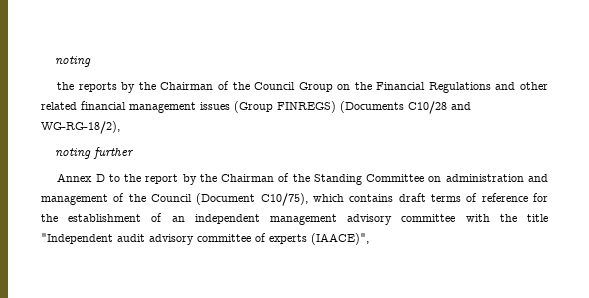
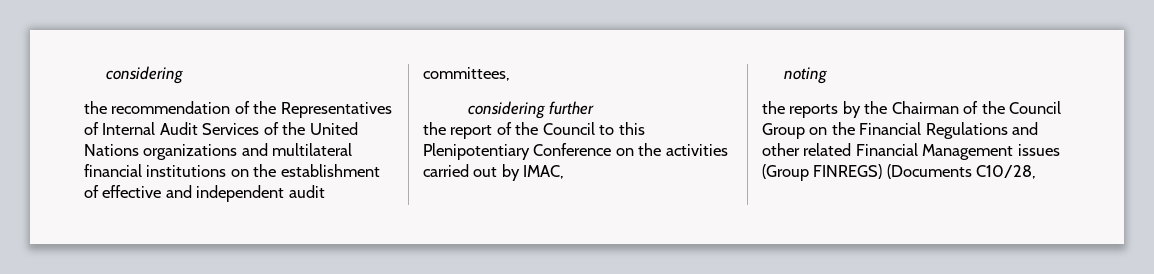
(54, 61) none -> [106,66,184,84] [84,101,392,118] [84,122,358,135] [84,143,353,160] [84,164,380,177] [84,185,325,202] [423,67,510,81] [467,101,595,119] [423,122,645,139] [423,143,728,160] [423,164,565,181] considering // the recommendation of the Representatives of Internal Audit Services of the United Nations organizations and multilateral financial institutions on the establishment of effective and independent audit committees, // considering further // the report of the Council to this Plenipotentiary Conference on the activities carried out by IMAC, //
[81,101,196,113] financial management -> [855,143,1014,160] Financial Management
[408,101,471,114] [41,121,120,134] [54,147,134,159] [57,173,549,185] [41,193,548,206] [41,213,548,225] [41,233,369,245] C10/28 and WG-RG-18/2), // noting further // Annex D to the report by the Chairman of the Standing Committee on administration and management of the Council (Document C10/75), which contains draft terms of reference for the establishment of an independent management advisory committee with the title "Independent audit advisory committee of experts (IAACE)", -> [976,165,1037,179] C10/28,

